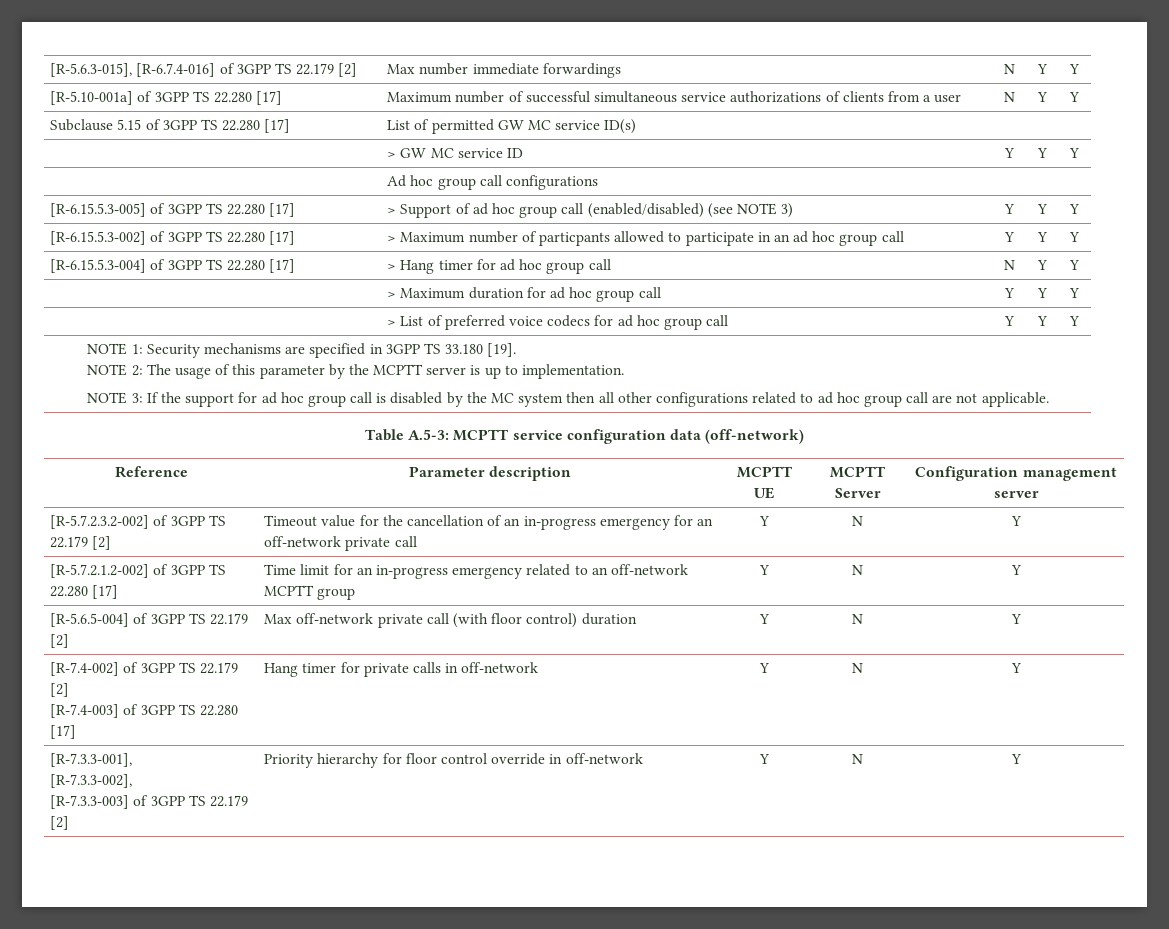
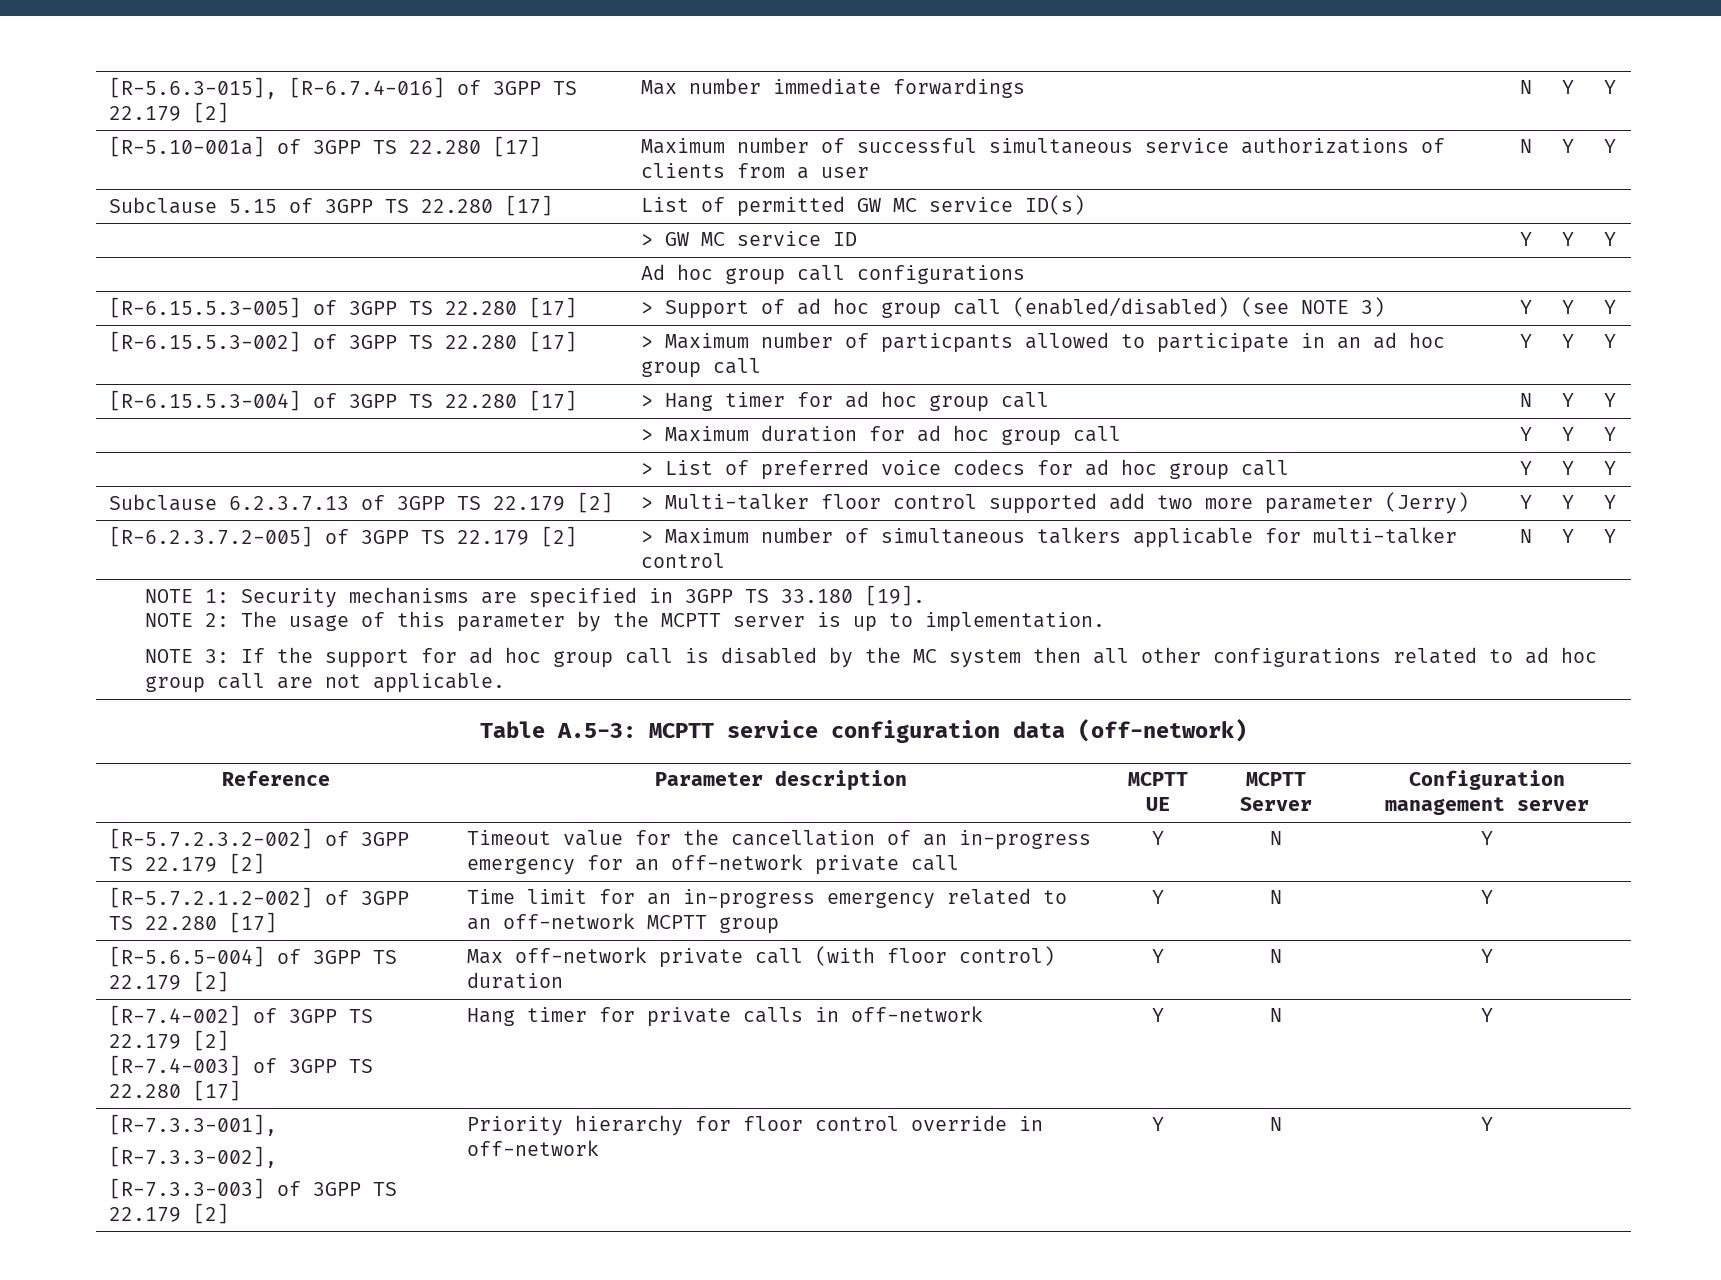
(1079, 321) none -> [109,492,614,513] [641,492,1470,514] [1520,495,1532,509] [1561,495,1574,509] [1603,495,1616,509] [109,526,578,547] [641,527,1458,548] [641,553,726,568] [1520,529,1532,543] [1561,529,1574,543] [1603,529,1616,543] // Subclause 6.2.3.7.13 of 3GPP TS 22.179 [2] | > Multi-talker floor control supported add two more parameter (Jerry) | Y | Y | Y // [R-6.2.3.7.2-005] of 3GPP TS 22.179 [2] | > Maximum number of simultaneous talkers applicable for multi-talker control | N | Y | Y

